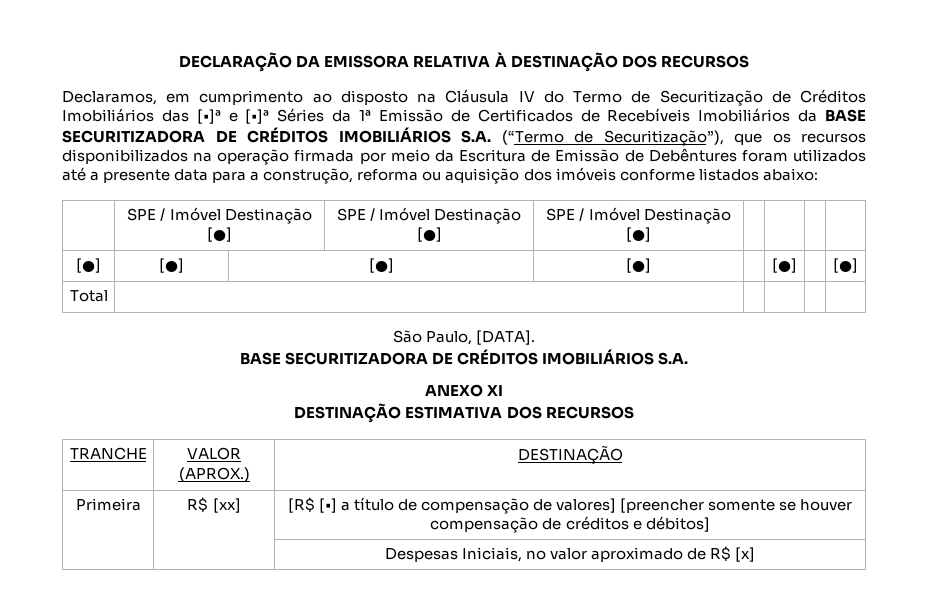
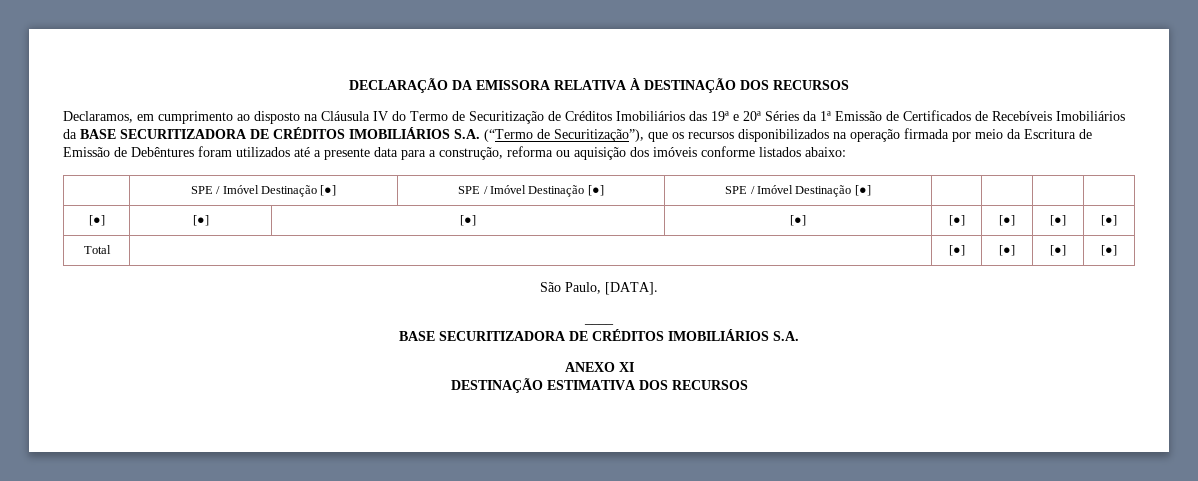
[196,109,270,124] [•]ª e [•]ª -> [711,111,761,121] 19ª e 20ª
[772,258,797,273] | [●] | -> [948,215,965,226] [999,215,1015,226] [1050,215,1066,226] [●] | [●] | [●]
(108, 296) | | | -> [948,245,965,256] [999,245,1015,256] [1050,245,1066,256] [1101,245,1117,256] [●] | [●] | [●] | [●]
(536, 337) none -> [584,323,614,325] // ____
[69,447,147,460] [187,447,241,460] [178,467,250,482] [517,446,623,464] [75,498,141,511] [187,497,241,513] [287,497,853,514] [430,516,710,533] [384,546,756,562] // TRANCHE | VALOR (APROX.) | DESTINAÇÃO // Primeira | R$ [xx] | [R$ [•] a título de compensação de valores] [preencher somente se houver compensação de créditos e débitos] // | | Despesas Iniciais, no valor aproximado de R$ [x] -> (748, 385) none

